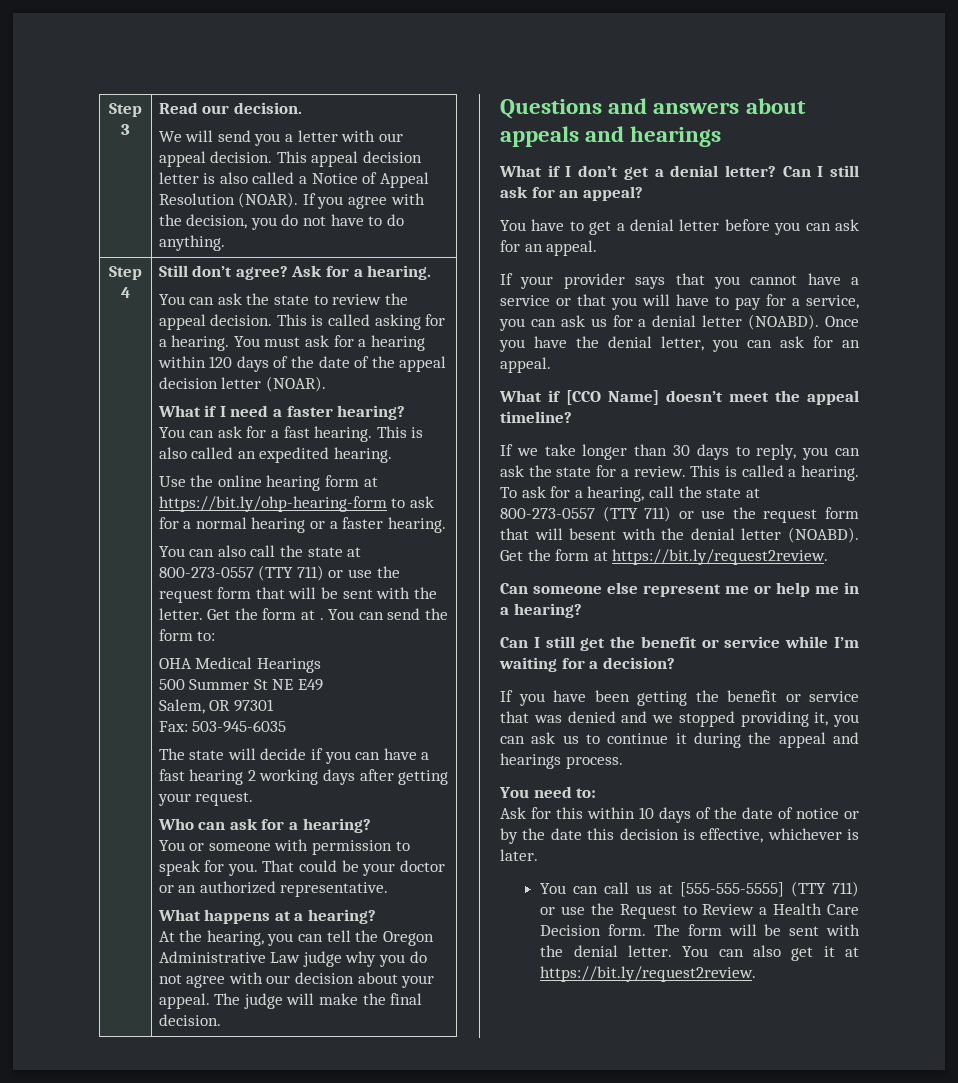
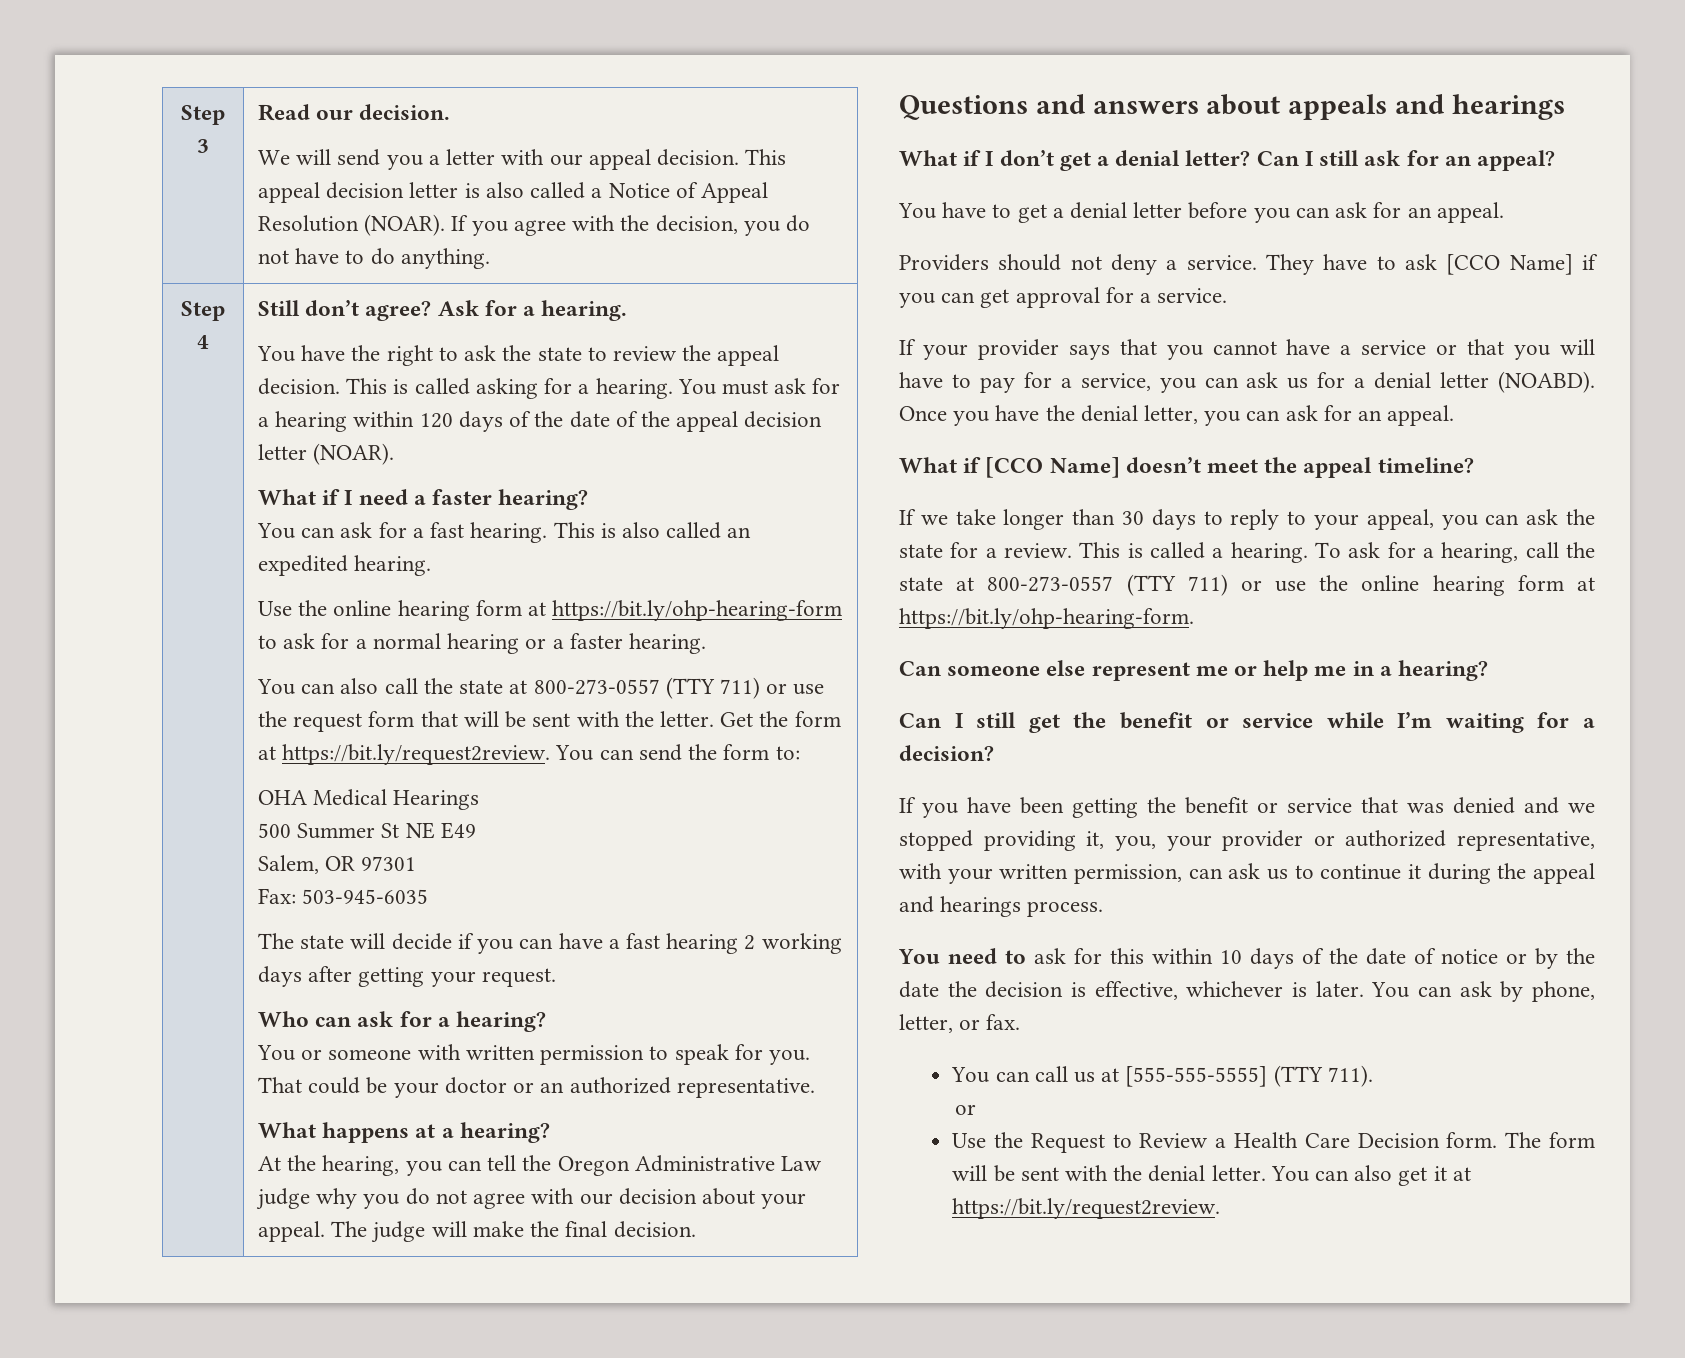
[189,297,215,305] can -> [301,345,458,366] have the right to
[319,618,324,620] . -> [282,744,551,765] https://bit.ly/request2review.
(309, 845) none -> [465,1045,535,1060] written
(598, 248) none -> [899,254,1598,275] [899,287,1228,308] // Providers should not deny a service. They have to ask [CCO Name] if you can get approval for a service.
[756,444,797,460] reply, -> [1230,509,1434,530] reply to your appeal,
[763,507,859,523] [500,527,859,543] [500,549,829,565] request form that will besent with the denial letter (NOABD). Get the form at https://bit.ly/request2review. -> [1361,575,1595,596] [899,608,1194,629] online hearing form at https://bit.ly/ohp-hearing-form.
[833,714,859,727] you -> [1114,830,1595,851] [899,863,1182,884] you, your provider or authorized representative, with your written permission,
[576,788,597,798] [500,807,526,819] to: // Ask -> [1005,948,1066,964] to ask
[587,828,615,840] this -> [947,981,977,997] the
(538, 855) none -> [1371,981,1595,1002] [899,1014,1021,1033] You can ask by phone, letter, or fax.
[832,881,859,897] [540,906,586,915] 711) or use -> [1327,1065,1373,1087] [955,1104,977,1115] [952,1133,987,1148] 711). // or // Use

